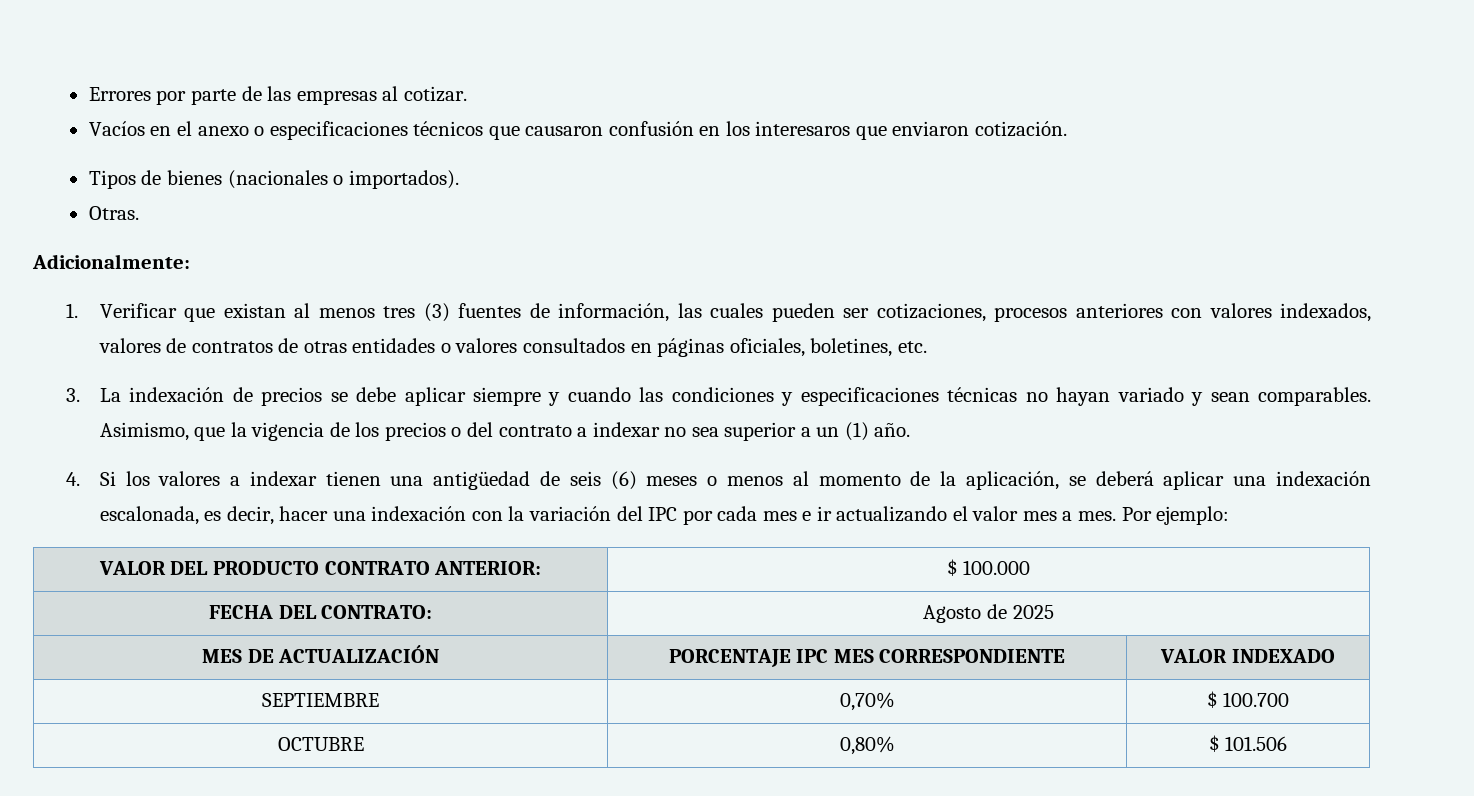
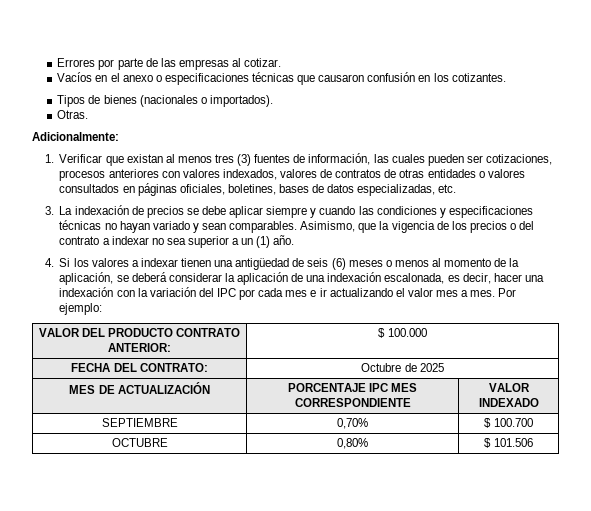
[413,121,484,136] técnicos -> [251,72,294,82] técnicas
[755,121,1067,140] interesaros que enviaron cotización. -> [451,73,506,82] cotizantes.
(893, 347) none -> [278,184,436,196] bases de datos especializadas,
[1163,471,1225,490] aplicar -> [168,272,304,285] considerar la aplicación de
[923,605,982,623] Agosto -> [361,363,402,372] Octubre

